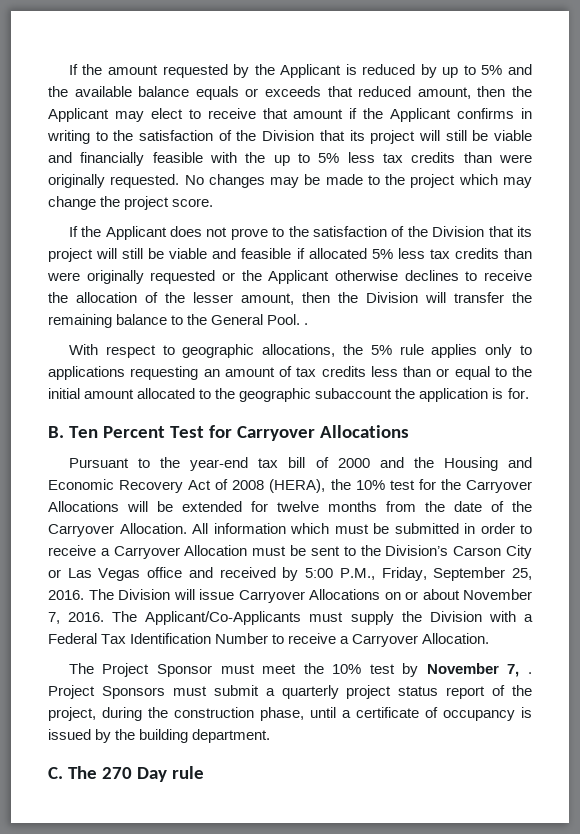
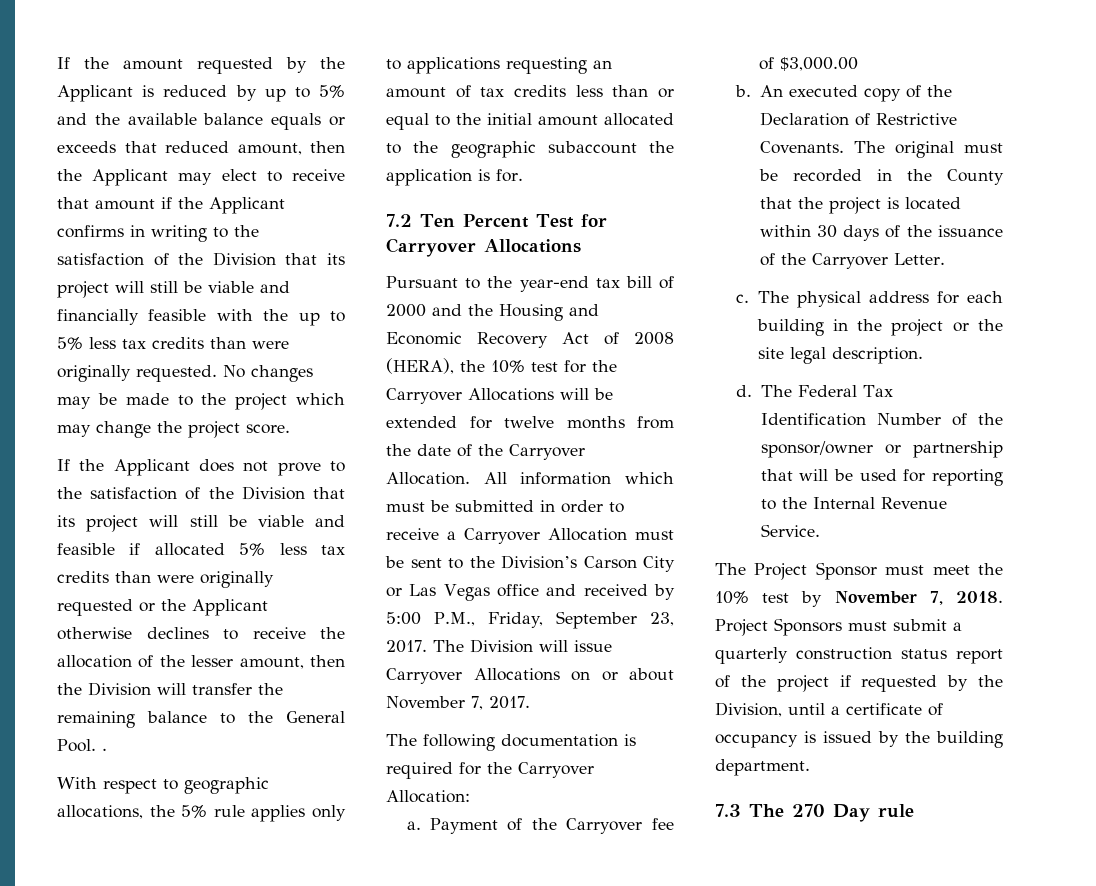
[48,426,64,438] B. -> [386,214,412,227] 7.2
[512,568,532,580] [48,590,84,600] 25, 2016. -> [650,612,674,626] [386,640,427,653] 23, 2017.
[68,611,533,625] [48,633,490,647] 2016. The Applicant/Co-Applicants must supply the Division with a Federal Tax Identification Number to receive a Carryover Allocation. -> [489,696,530,709] [386,734,636,751] [386,762,594,779] [386,790,470,803] [406,818,674,834] [758,57,858,71] [734,85,952,102] [759,112,957,126] [759,141,1003,158] [758,169,1004,185] [759,197,961,214] [759,225,1003,241] [759,253,945,269] [735,291,1003,308] [756,319,1003,336] [757,347,923,364] [735,385,893,397] [760,413,1003,426] [760,441,1003,458] [760,469,1003,486] [760,497,947,510] [760,524,820,537] 2017. // The following documentation is required for the Carryover Allocation: // a. Payment of the Carryover fee of $3,000.00 // b. An executed copy of the Declaration of Restrictive Covenants. The original must be recorded in the County that the project is located within 30 days of the issuance of the Carryover Letter. // c. The physical address for each building in the project or the site legal description. // d. The Federal Tax Identification Number of the sponsor/owner or partnership that will be used for reporting to the Internal Revenue Service.
[527,672,532,674] . -> [956,591,1003,603] 2018.
[346,685,392,699] project -> [796,647,892,660] construction
[48,707,304,721] project, during the construction phase, -> [776,675,1003,692] [715,702,782,717] project if requested by the Division,
[48,767,63,779] C. -> [715,804,741,817] 7.3

